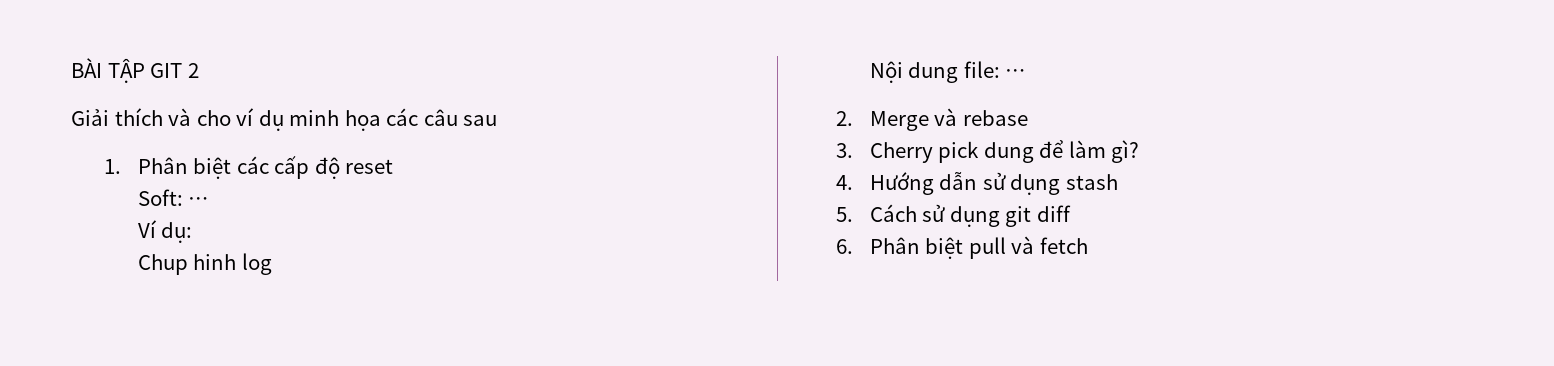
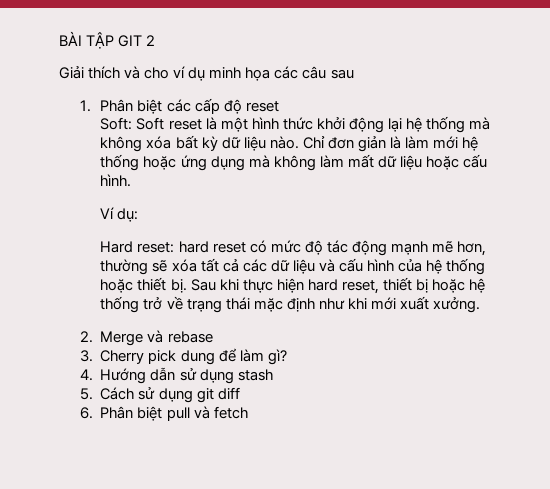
[188,197,210,206] [137,220,193,243] [137,253,272,275] [869,61,1027,83] … // Ví dụ: // Chup hinh log // Nội dung file: … -> [136,116,491,133] [100,135,479,152] [100,154,487,171] [100,174,132,187] [100,207,139,222] [100,240,486,256] [100,258,486,275] [100,277,486,294] [100,296,480,313] Soft reset là một hình thức khởi động lại hệ thống mà không xóa bất kỳ dữ liệu nào. Chỉ đơn giản là làm mới hệ thống hoặc ứng dụng mà không làm mất dữ liệu hoặc cấu hình. // Ví dụ: // Hard reset: hard reset có mức độ tác động mạnh mẽ hơn, thường sẽ xóa tất cả các dữ liệu và cấu hình của hệ thống hoặc thiết bị. Sau khi thực hiện hard reset, thiết bị hoặc hệ thống trở về trạng thái mặc định như khi mới xuất xưởng.

